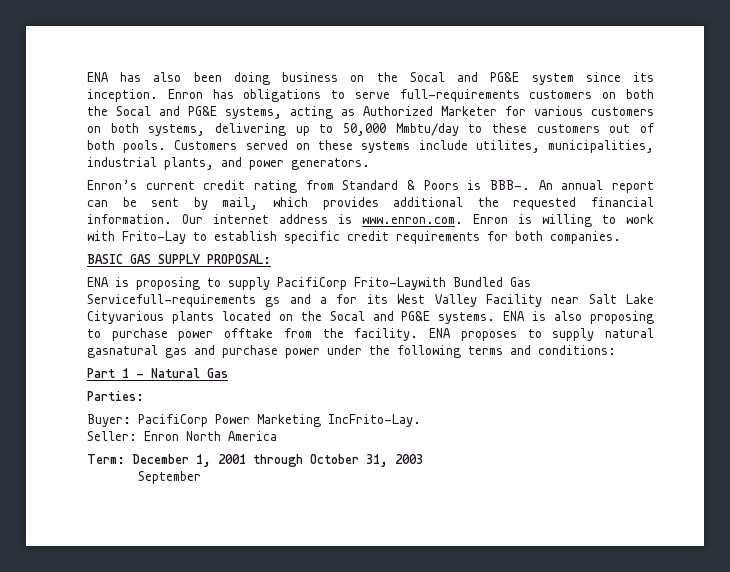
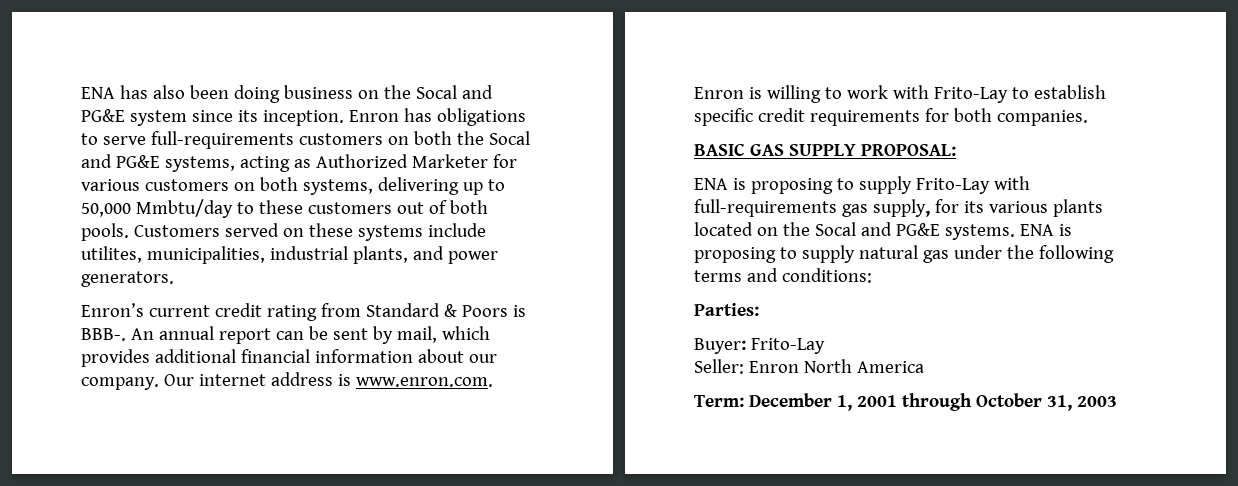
[477,197,655,210] [87,214,172,224] the requested financial information. -> [240,349,497,363] [81,377,159,390] financial information about our company.
[277,277,531,290] [87,294,655,307] [87,311,164,324] PacifiCorp Frito-Laywith Bundled Gas Servicefull-requirements gs and a for its West Valley Facility near Salt Lake Cityvarious -> [915,176,1030,194] [694,199,1048,217] Frito-Lay with full-requirements gas supply, for its various
[554,311,655,324] [87,328,655,341] [87,345,320,358] also proposing to purchase power offtake from the facility. ENA proposes to supply natural gasnatural gas and purchase power -> [694,245,949,263] proposing to supply natural gas
[87,368,228,378] [87,391,144,401] [87,414,421,427] Part 1 - Natural Gas // Parties: // Buyer: PacifiCorp Power Marketing IncFrito-Lay. -> [694,303,759,316] [694,338,825,354] Parties: // Buyer: Frito-Lay
[137,471,201,484] // September -> (1117, 401) none

